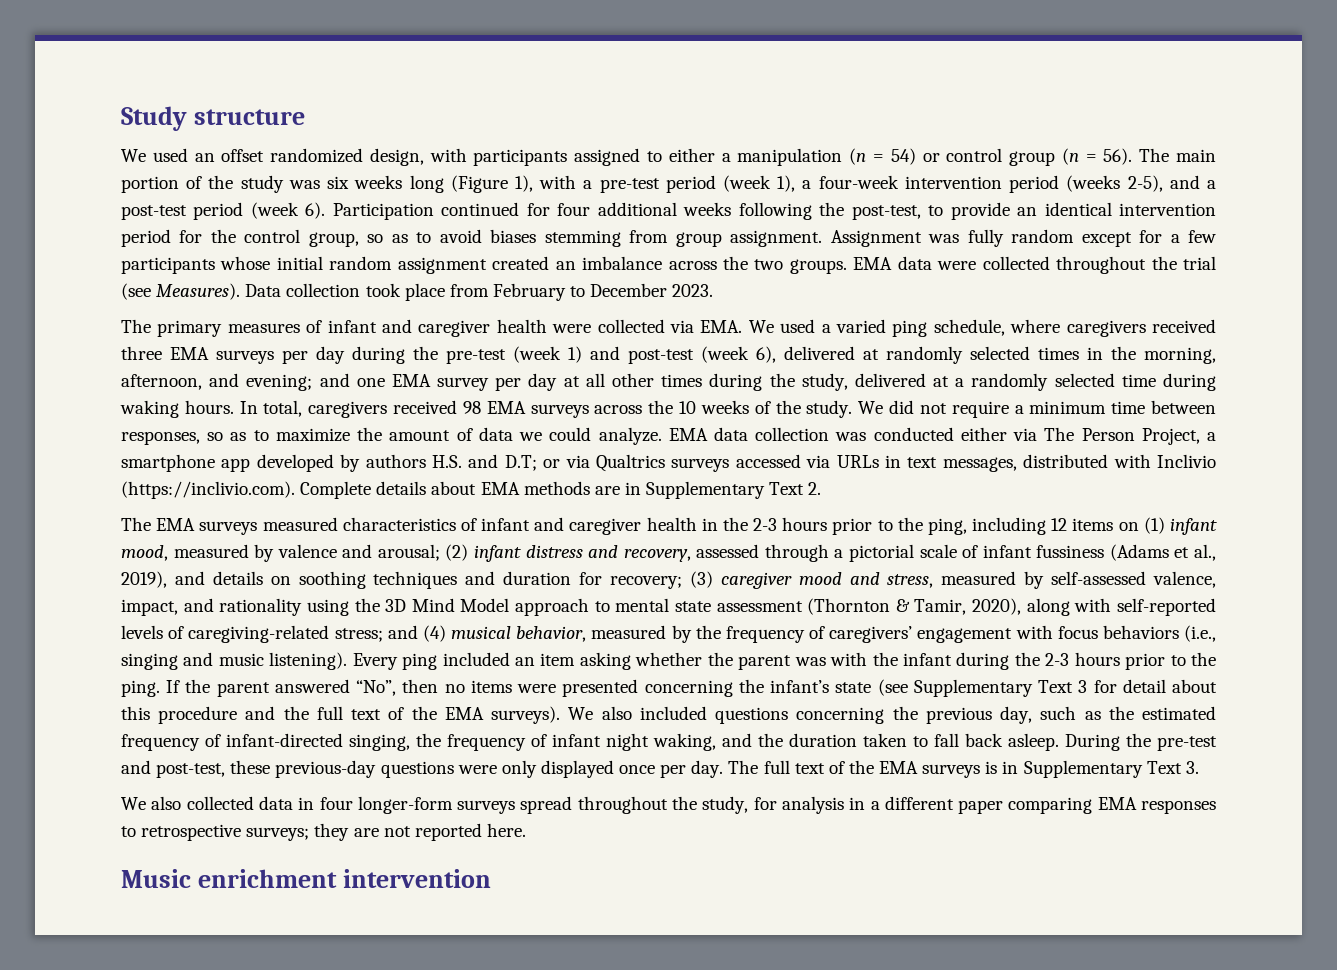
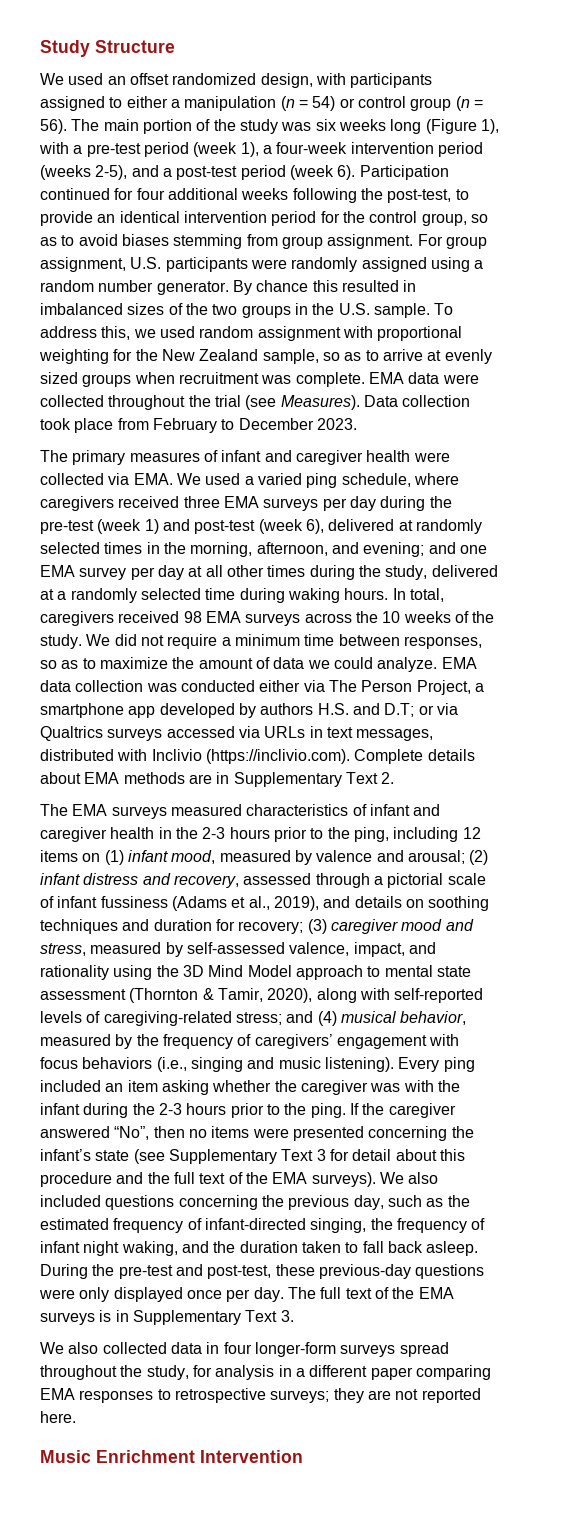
[193,109,305,125] structure -> [95,40,175,53] Structure
[830,229,1216,247] [121,256,847,274] Assignment was fully random except for a few participants whose initial random assignment created an imbalance across the two groups. -> [417,234,487,249] [40,257,484,272] [40,280,417,295] [40,303,454,318] [40,326,463,341] [39,349,492,364] [40,372,365,387] For group assignment, U.S. participants were randomly assigned using a random number generator. By chance this resulted in imbalanced sizes of the two groups in the U.S. sample. To address this, we used random assignment with proportional weighting for the New Zealand sample, so as to arrive at evenly sized groups when recruitment was complete.
[738,655,792,670] parent -> [300,1080,368,1095] caregiver
[216,682,270,697] parent -> [388,1103,456,1118] caregiver
[197,869,491,888] enrichment intervention -> [96,1450,303,1463] Enrichment Intervention

